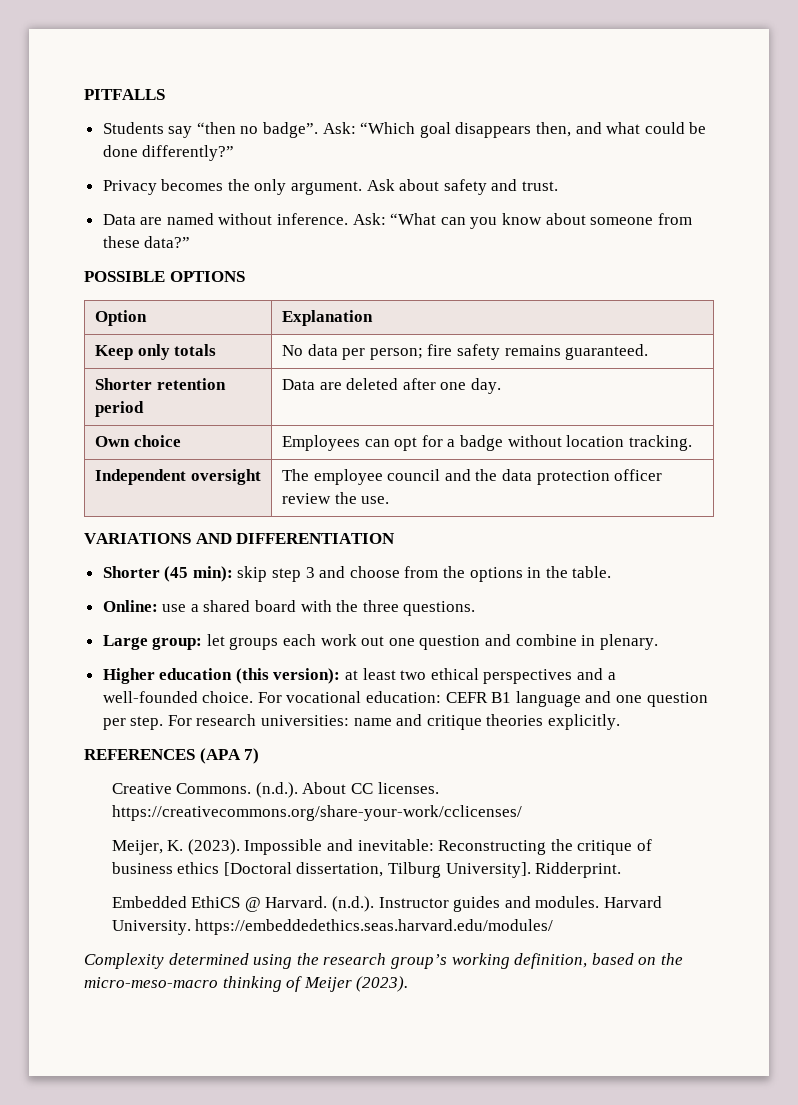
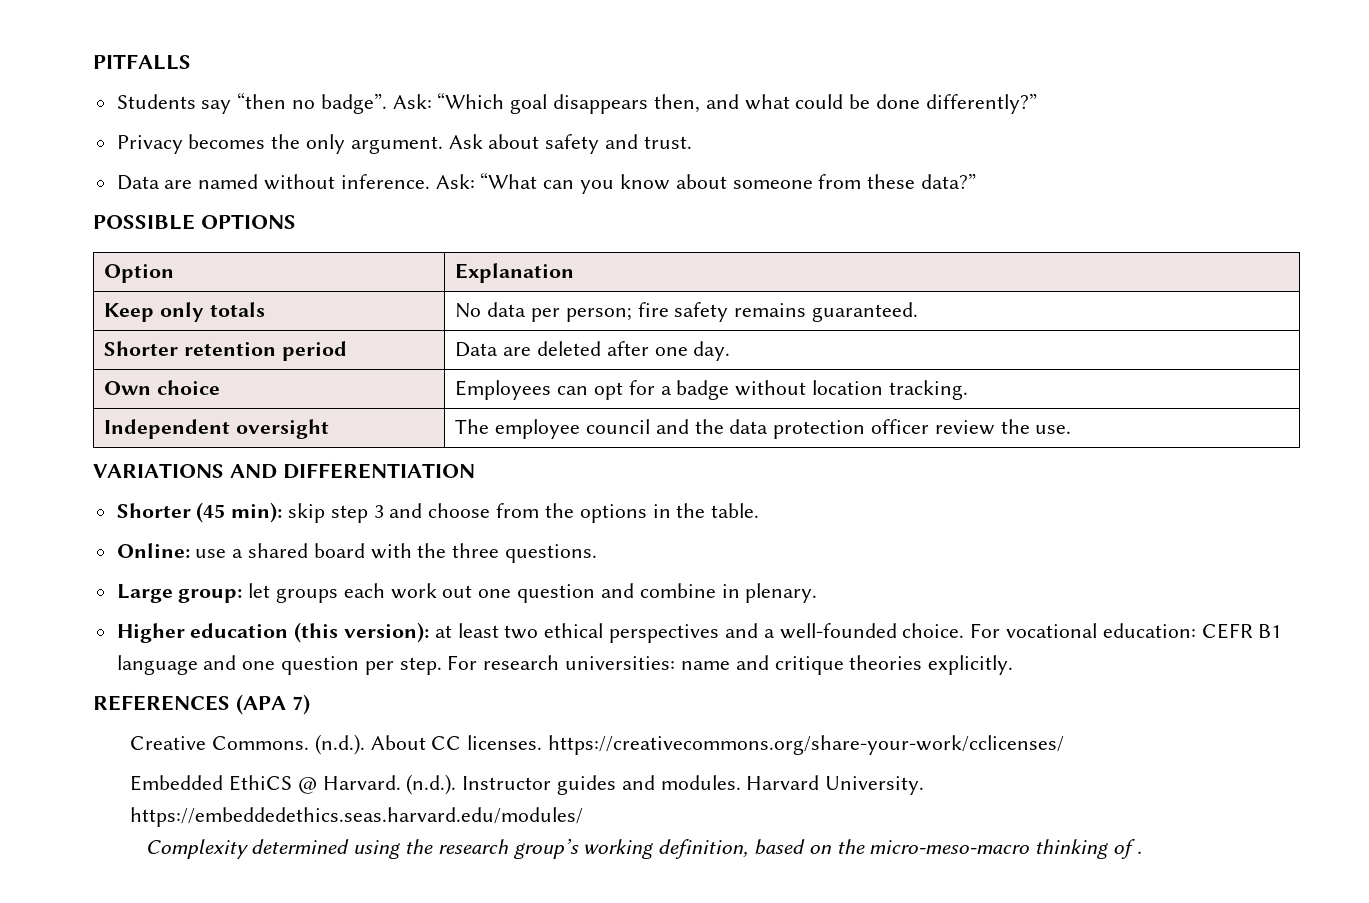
[111,839,652,855] [111,862,622,878] // Meijer, K. (2023). Impossible and inevitable: Reconstructing the critique of business ethics [Doctoral dissertation, Tilburg University]. Ridderprint. -> (1065, 745) none
[303,976,409,992] Meijer (2023). -> [1136,851,1142,854] .

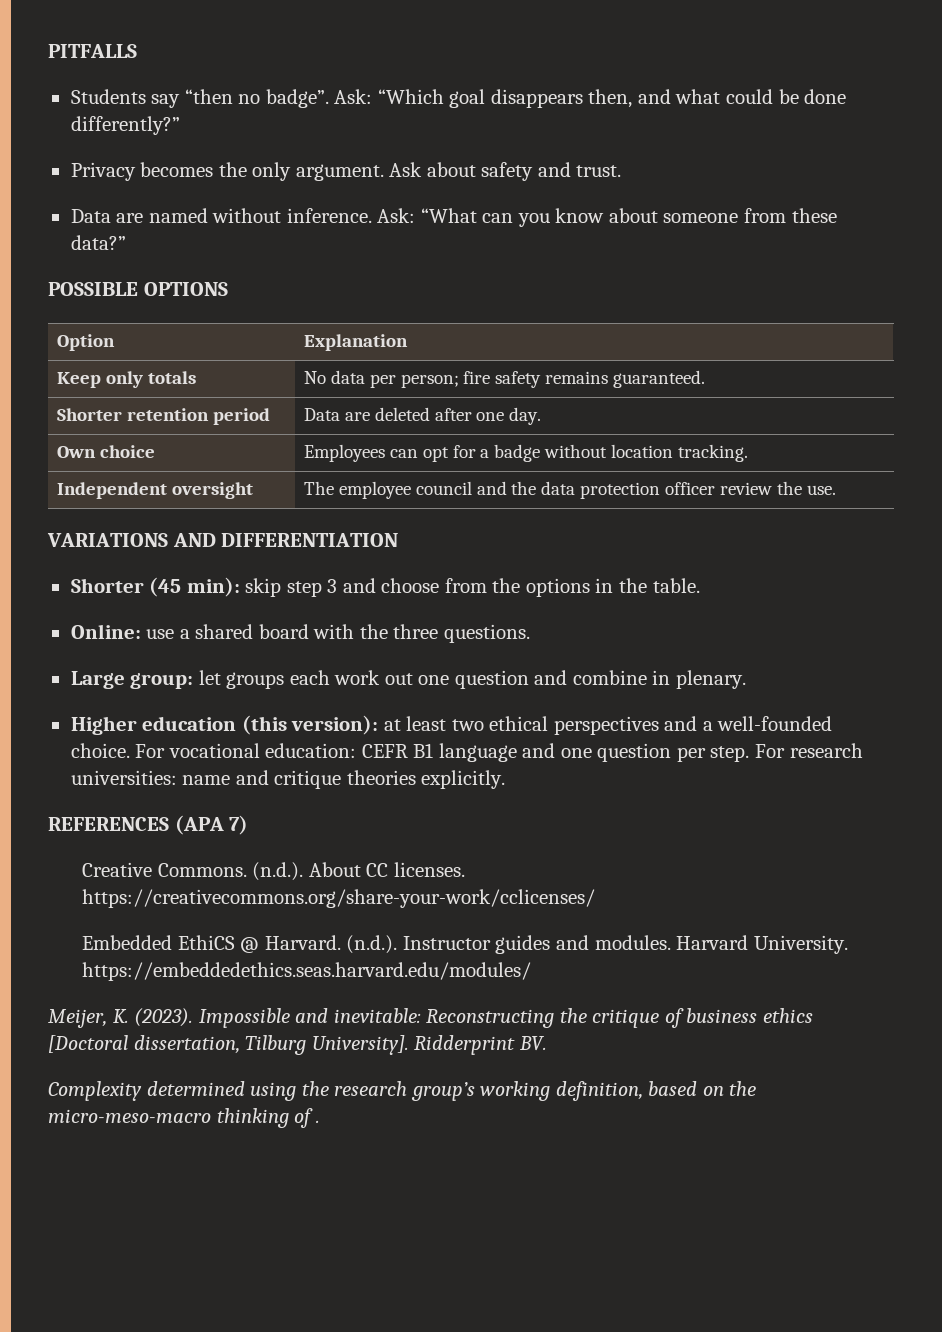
(584, 817) none -> [48,1008,813,1028] [48,1035,547,1055] // Meijer, K. (2023). Impossible and inevitable: Reconstructing the critique of business ethics [Doctoral dissertation, Tilburg University]. Ridderprint BV.

